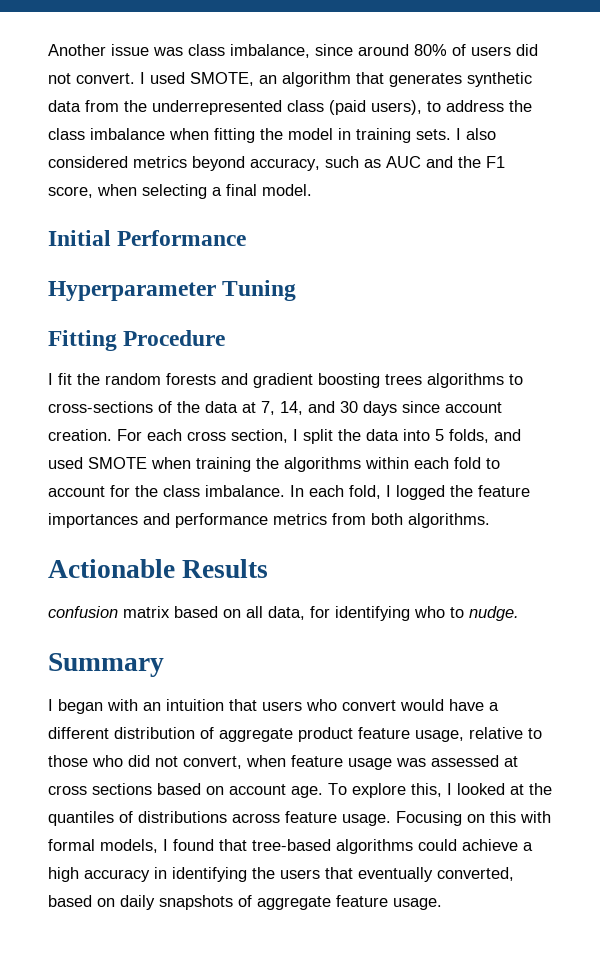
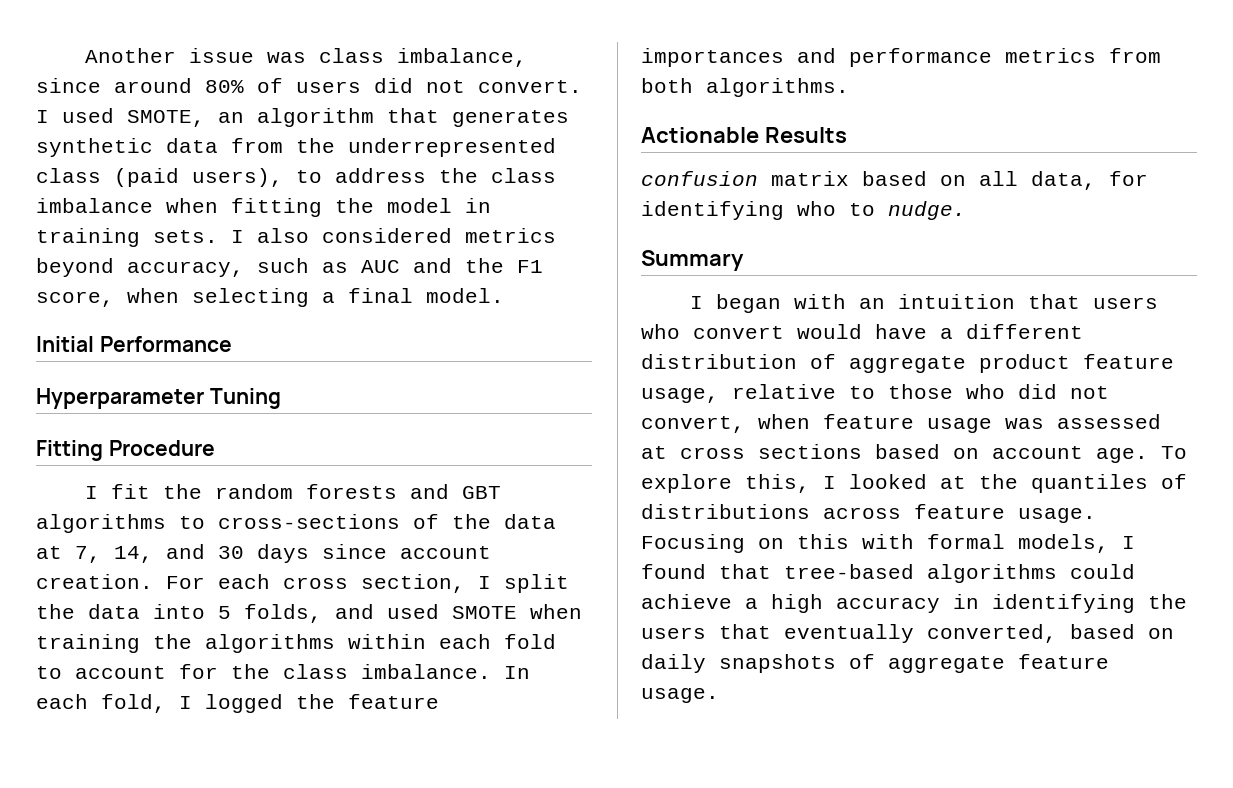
[253,373,422,388] gradient boosting trees -> [461,486,501,499] GBT

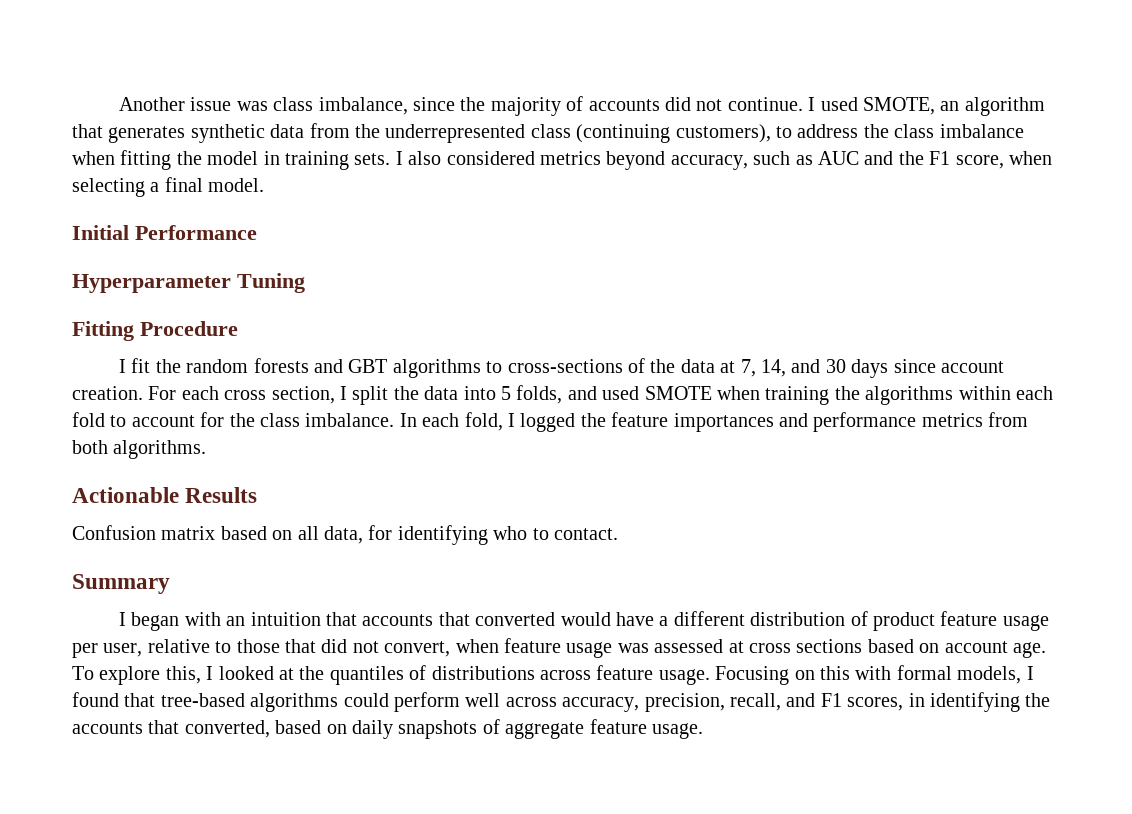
[114,78,582,93] around 80% of users did not convert. -> [460,96,803,116] the majority of accounts did not continue.
[114,168,283,187] (paid users), -> [576,124,771,143] (continuing customers),
[641,171,758,186] confusion -> [72,525,156,540] Confusion
[888,201,966,220] nudge. -> [553,528,618,540] contact.
[1092,297,1158,309] [641,324,784,339] users who convert -> [362,612,556,626] accounts that converted
[849,356,966,373] aggregate -> (868, 618) none
[641,388,719,403] usage, -> [1002,615,1049,631] [72,643,143,658] usage per user,
[966,384,1005,399] who -> [285,639,316,653] that
[641,594,1187,613] [641,624,914,643] achieve a high accuracy in identifying the users that eventually -> [394,692,1051,712] [72,720,180,734] perform well across accuracy, precision, recall, and F1 scores, in identifying the accounts that

